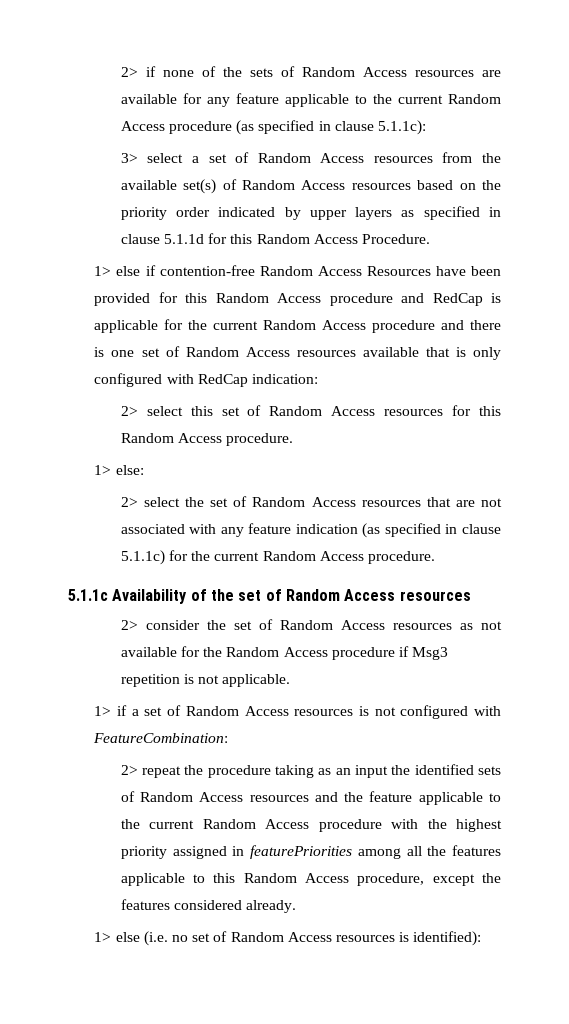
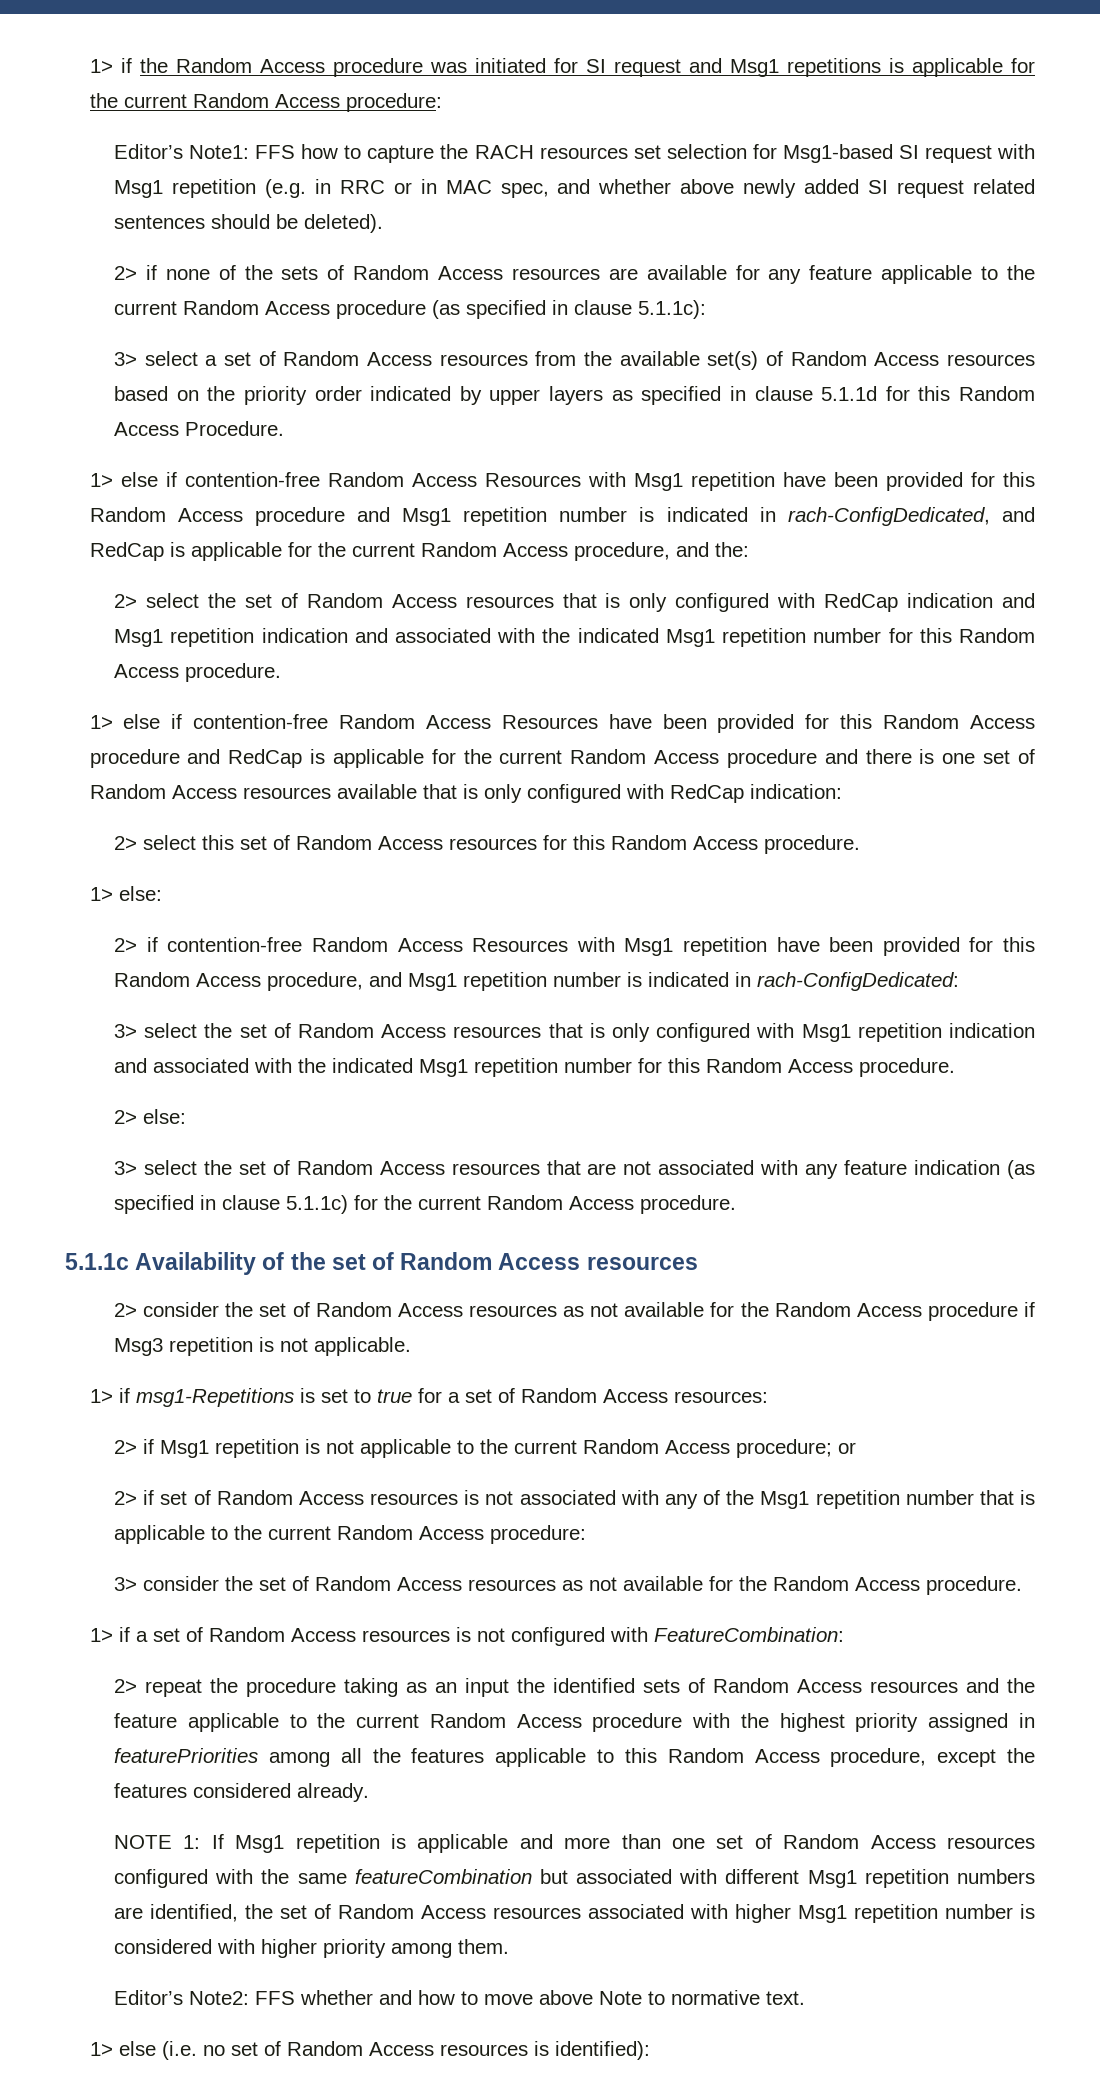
(120, 72) none -> [89,58,1035,77] [89,93,442,112] [114,144,1035,163] [114,179,1035,198] [114,214,384,233] 1> if the Random Access procedure was initiated for SI request and Msg1 repetitions is applicable for the current Random Access procedure: // Editor’s Note1: FFS how to capture the RACH resources set selection for Msg1-based SI request with Msg1 repetition (e.g. in RRC or in MAC spec, and whether above newly added SI request related sentences should be deleted). //
(430, 239) none -> [89,472,1035,491] [89,507,1035,526] [89,542,749,561] [114,593,1035,612] [114,628,1035,647] [114,663,282,682] // 1> else if contention-free Random Access Resources with Msg1 repetition have been provided for this Random Access procedure and Msg1 repetition number is indicated in rach-ConfigDedicated, and RedCap is applicable for the current Random Access procedure, and the: // 2> select the set of Random Access resources that is only configured with RedCap indication and Msg1 repetition indication and associated with the indicated Msg1 repetition number for this Random Access procedure.
(138, 502) none -> [146,937,1035,956] [114,972,960,991] [114,1023,1035,1042] [114,1058,956,1077] [114,1109,187,1124] [114,1161,138,1175] if contention-free Random Access Resources with Msg1 repetition have been provided for this Random Access procedure, and Msg1 repetition number is indicated in rach-ConfigDedicated: // 3> select the set of Random Access resources that is only configured with Msg1 repetition indication and associated with the indicated Msg1 repetition number for this Random Access procedure. // 2> else: // 3>
(291, 680) none -> [89,1388,768,1407] [114,1439,857,1458] [114,1490,1035,1509] [114,1525,587,1544] [114,1576,1023,1595] // 1> if msg1-Repetitions is set to true for a set of Random Access resources: // 2> if Msg1 repetition is not applicable to the current Random Access procedure; or // 2> if set of Random Access resources is not associated with any of the Msg1 repetition number that is applicable to the current Random Access procedure: // 3> consider the set of Random Access resources as not available for the Random Access procedure.
(297, 906) none -> [114,1834,1035,1853] [114,1869,1035,1888] [114,1904,1035,1923] [114,1939,510,1958] [114,1990,806,2005] // NOTE 1: If Msg1 repetition is applicable and more than one set of Random Access resources configured with the same featureCombination but associated with different Msg1 repetition numbers are identified, the set of Random Access resources associated with higher Msg1 repetition number is considered with higher priority among them. // Editor’s Note2: FFS whether and how to move above Note to normative text.

